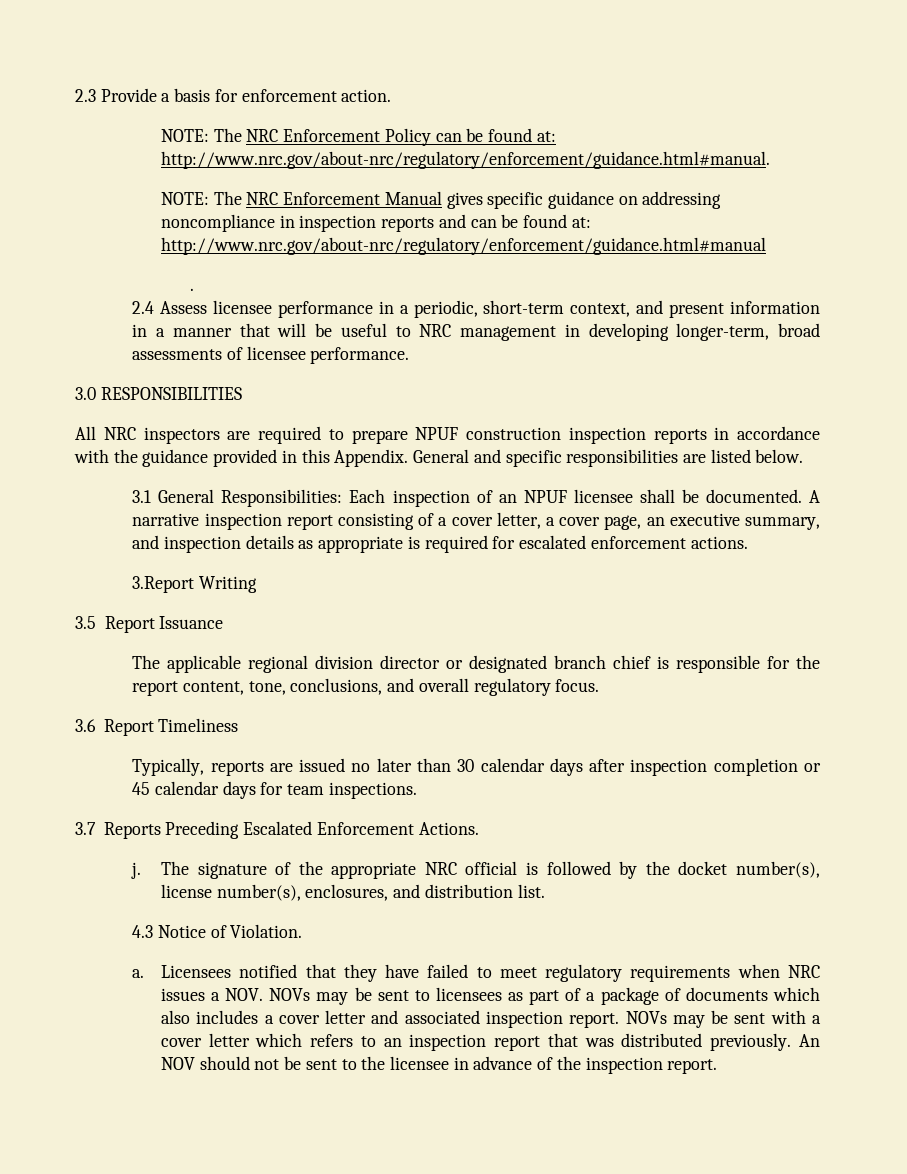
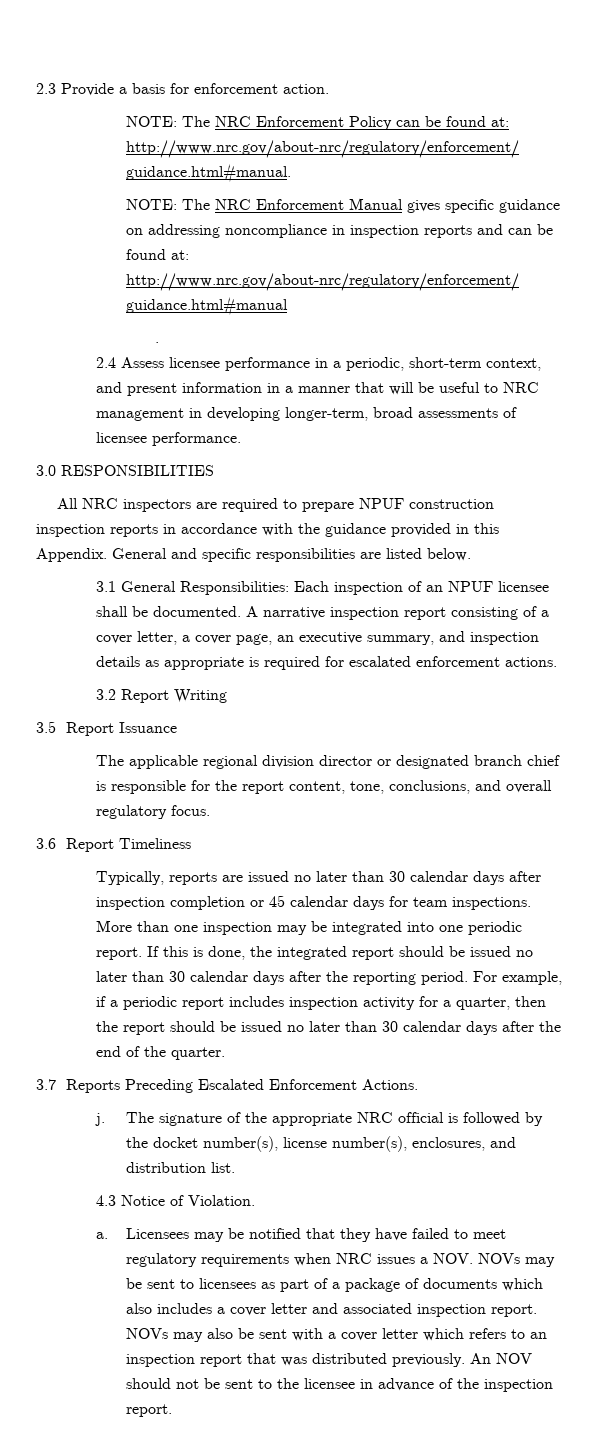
[132,576,195,593] 3.Report -> [95,689,169,703] 3.2 Report
(417, 790) none -> [95,920,522,935] [95,946,533,960] [95,971,562,985] [95,996,546,1010] [95,1021,561,1035] [95,1046,225,1060] More than one inspection may be integrated into one periodic report. If this is done, the integrated report should be issued no later than 30 calendar days after the reporting period. For example, if a periodic report includes inspection activity for a quarter, then the report should be issued no later than 30 calendar days after the end of the quarter.
(231, 971) none -> [193,1228,244,1242] may be
(705, 1021) none -> [206,1328,233,1339] also

